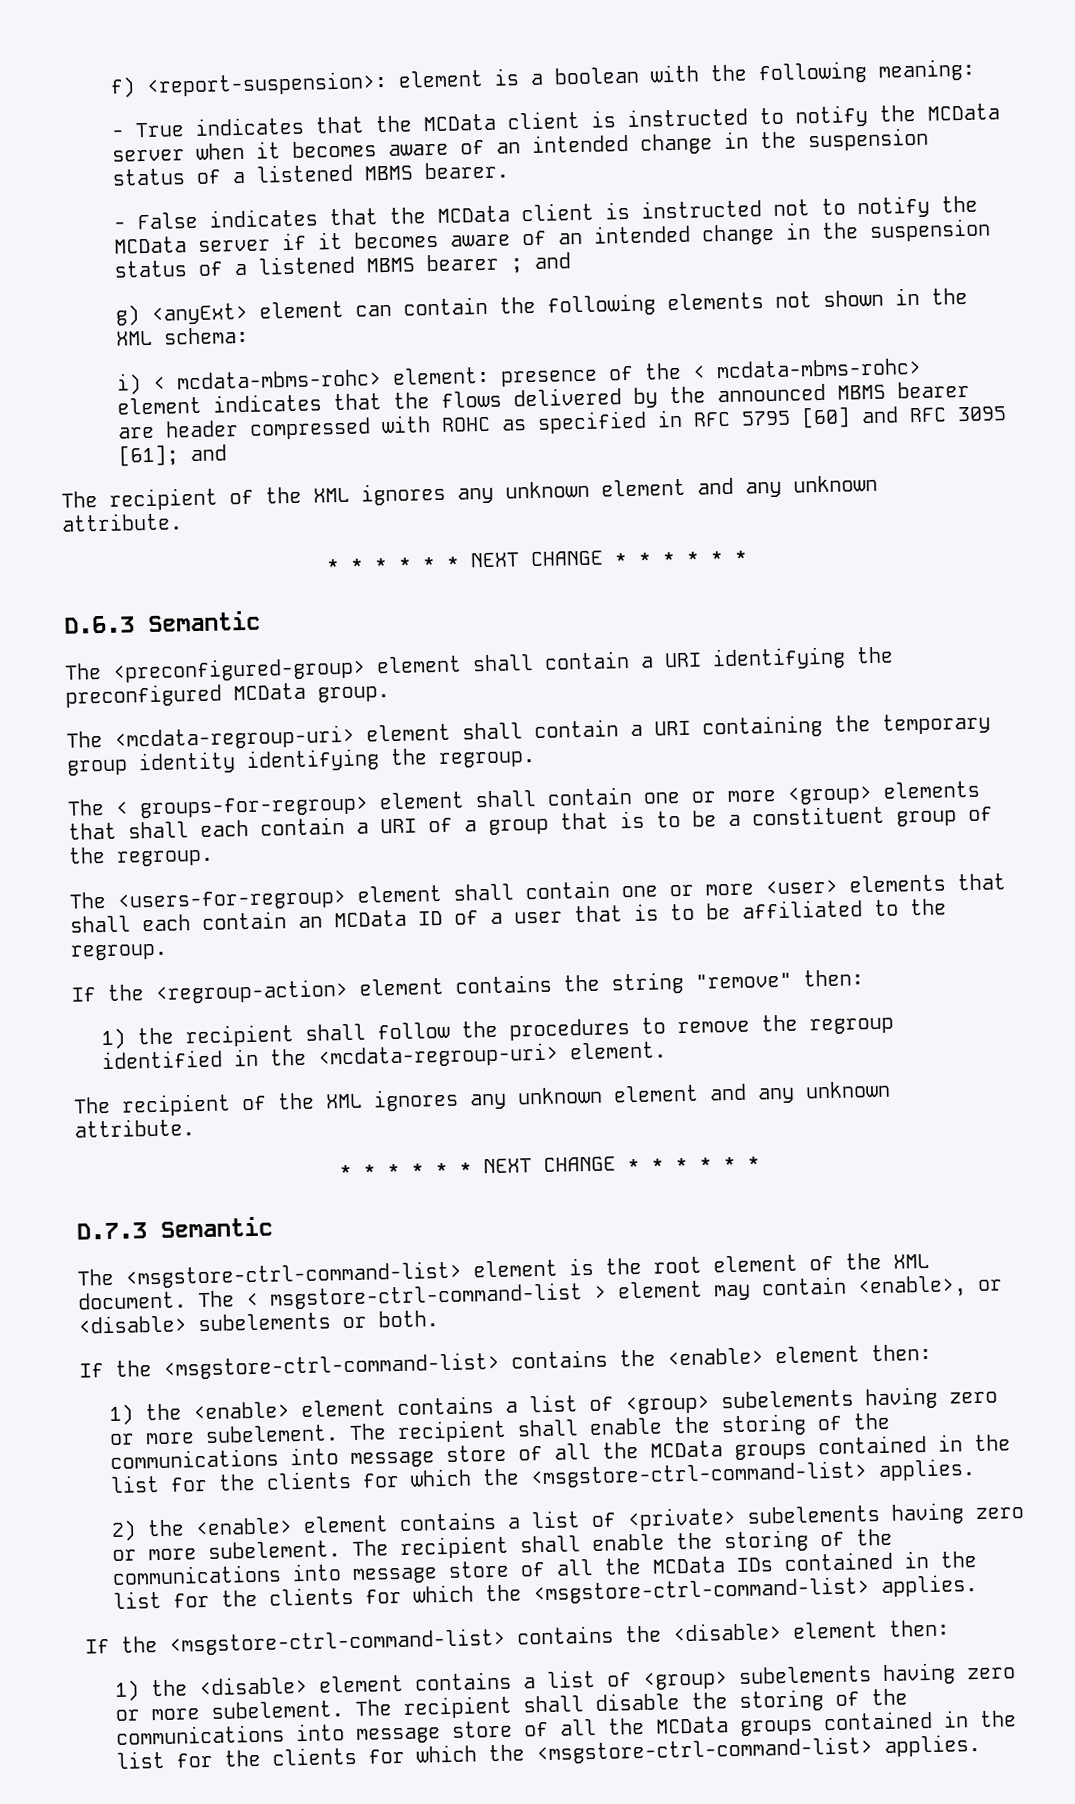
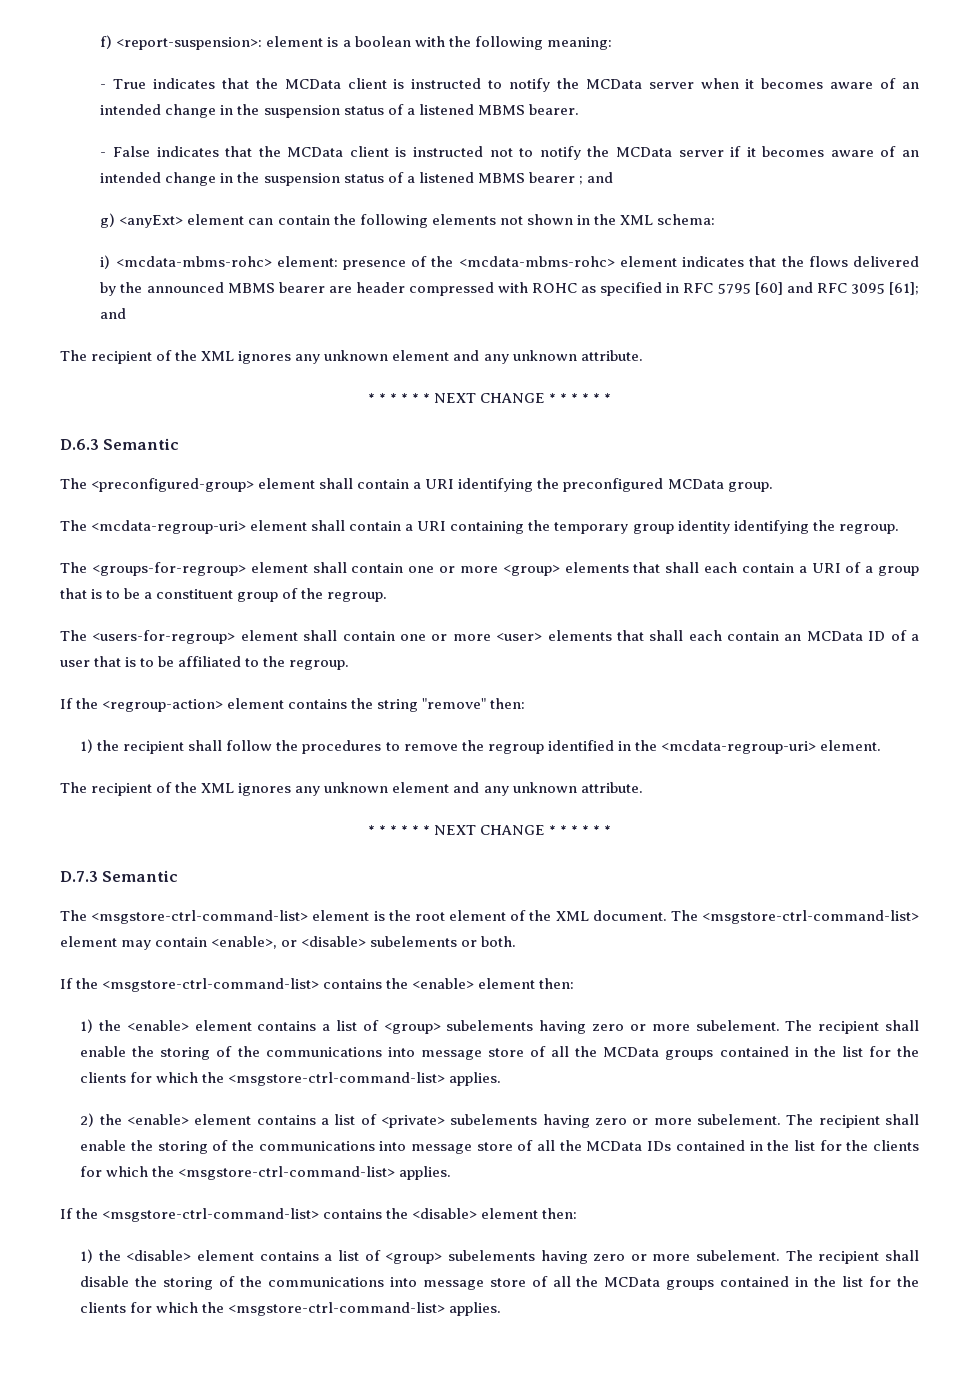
[153,369,383,390] < mcdata-mbms-rohc> -> [115,256,272,267] <mcdata-mbms-rohc>
[692,357,923,379] < mcdata-mbms-rohc> -> [458,256,615,267] <mcdata-mbms-rohc>
[115,795,369,819] < groups-for-regroup> -> [91,562,246,576] <groups-for-regroup>
[246,1282,607,1310] < msgstore-ctrl-command-list > -> [702,910,919,924] <msgstore-ctrl-command-list>

